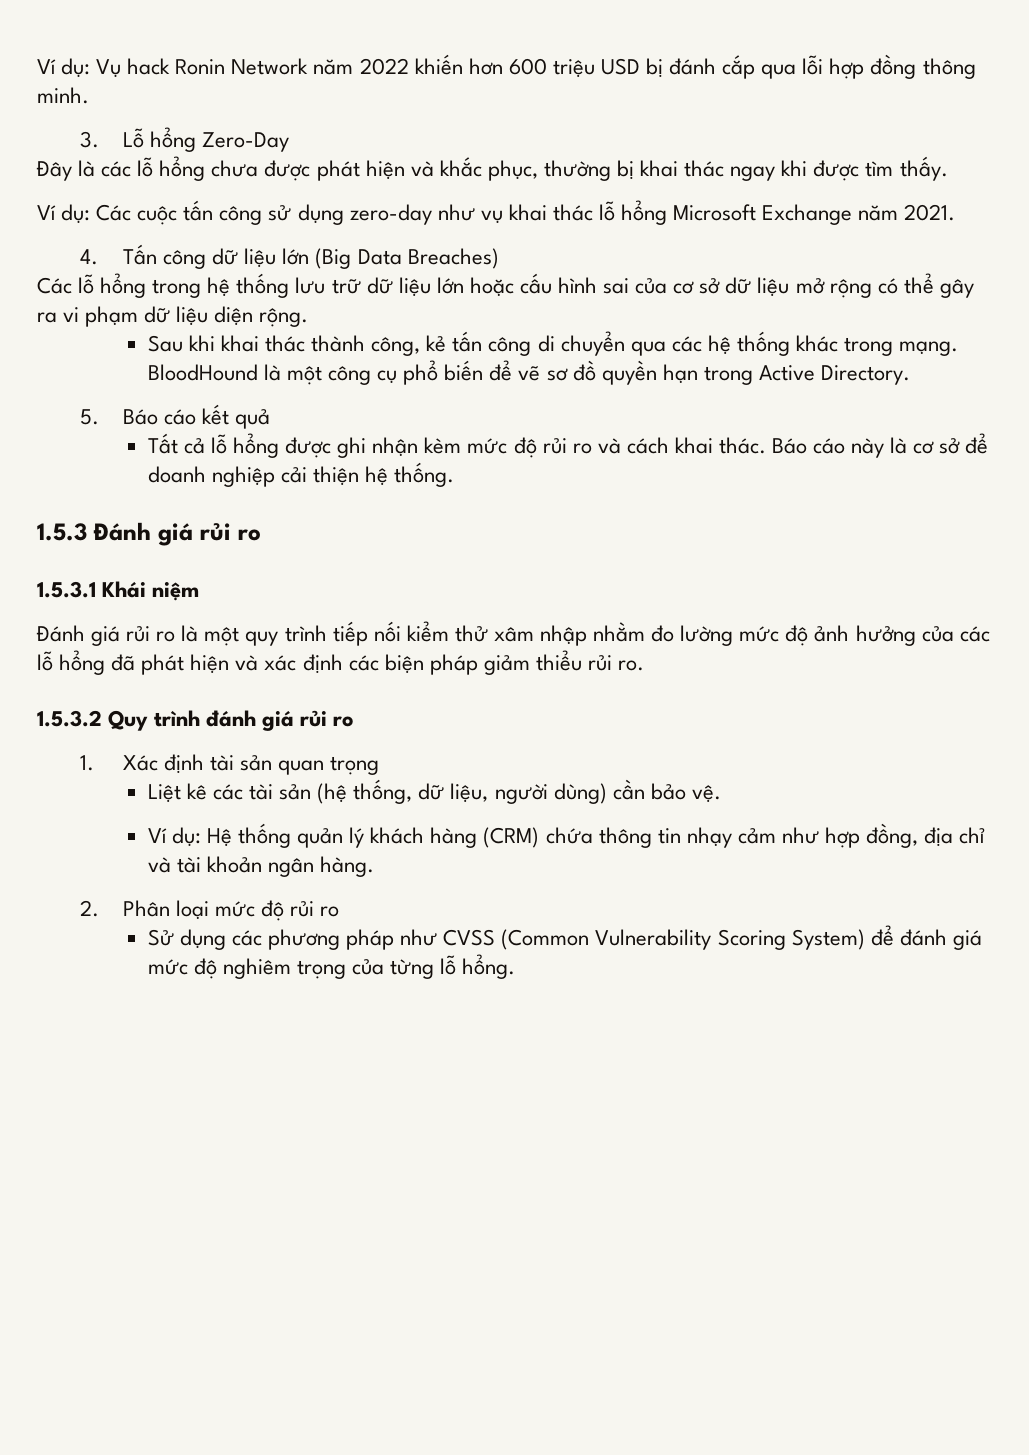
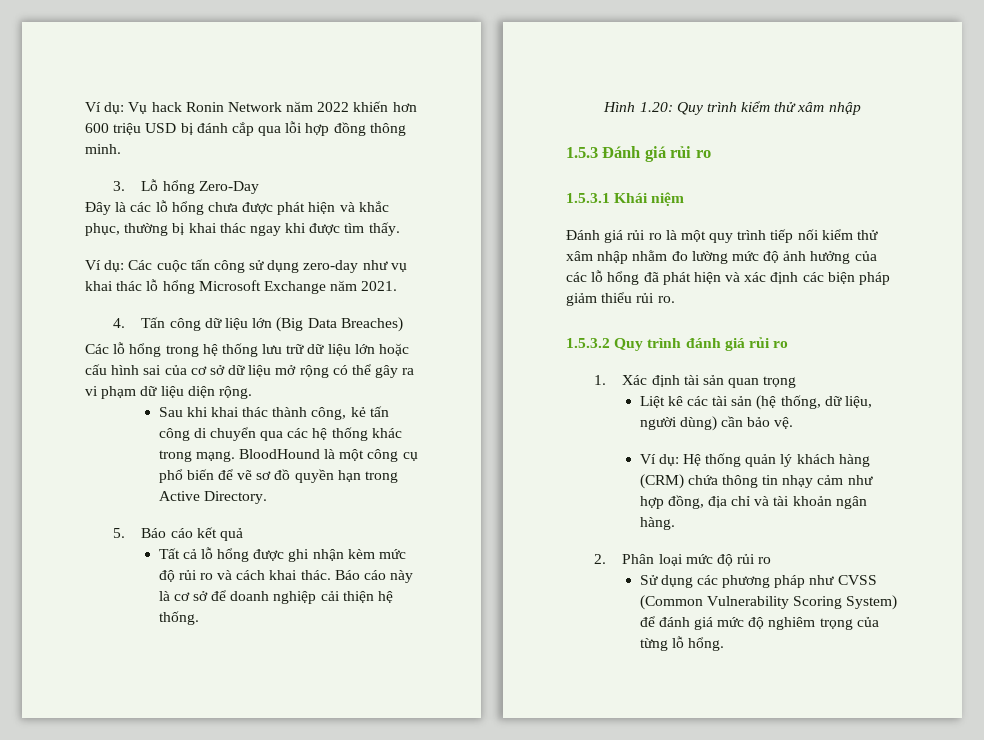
(455, 474) none -> [603,101,861,115] // Hình 1.20: Quy trình kiểm thử xâm nhập

